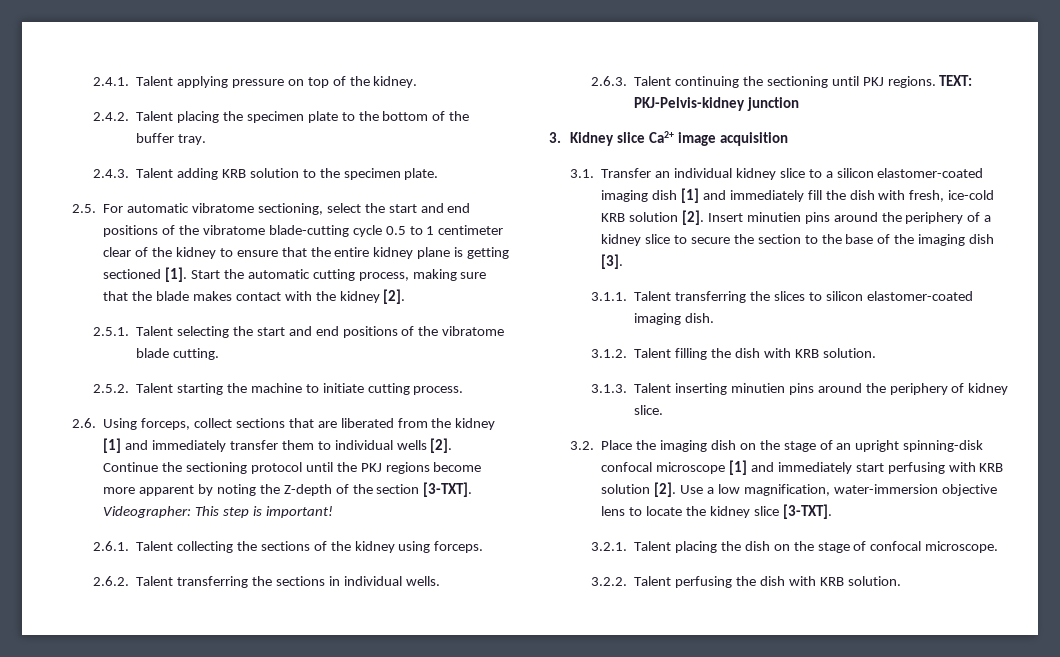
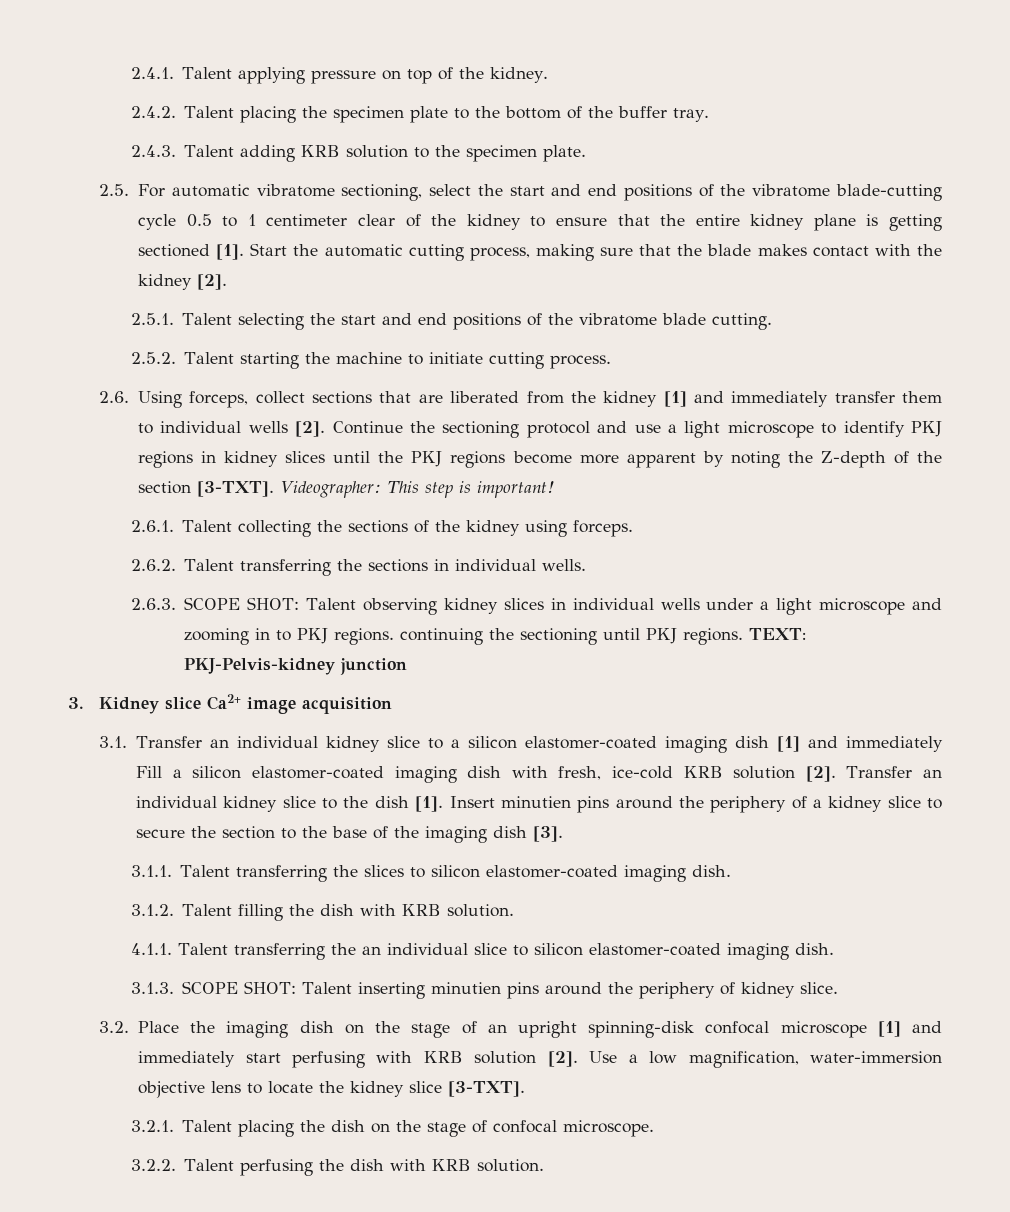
(302, 468) none -> [597,421,943,438] [138,451,326,468] and use a light microscope to identify PKJ regions in kidney slices
[634,76,672,86] Talent -> [184,597,943,615] [184,628,395,645] SCOPE SHOT: Talent observing kidney slices in individual wells under a light microscope and zooming in to PKJ regions.
[807,190,846,200] fill the -> [136,766,457,783] Fill a silicon elastomer-coated imaging
(704, 217) none -> [846,766,943,778] [136,796,444,812] Transfer an individual kidney slice to the dish [1].
(876, 353) none -> [130,943,834,960] // 4.1.1. Talent transferring the an individual slice to silicon elastomer-coated imaging dish.
(627, 388) none -> [182,981,297,994] SCOPE SHOT:

